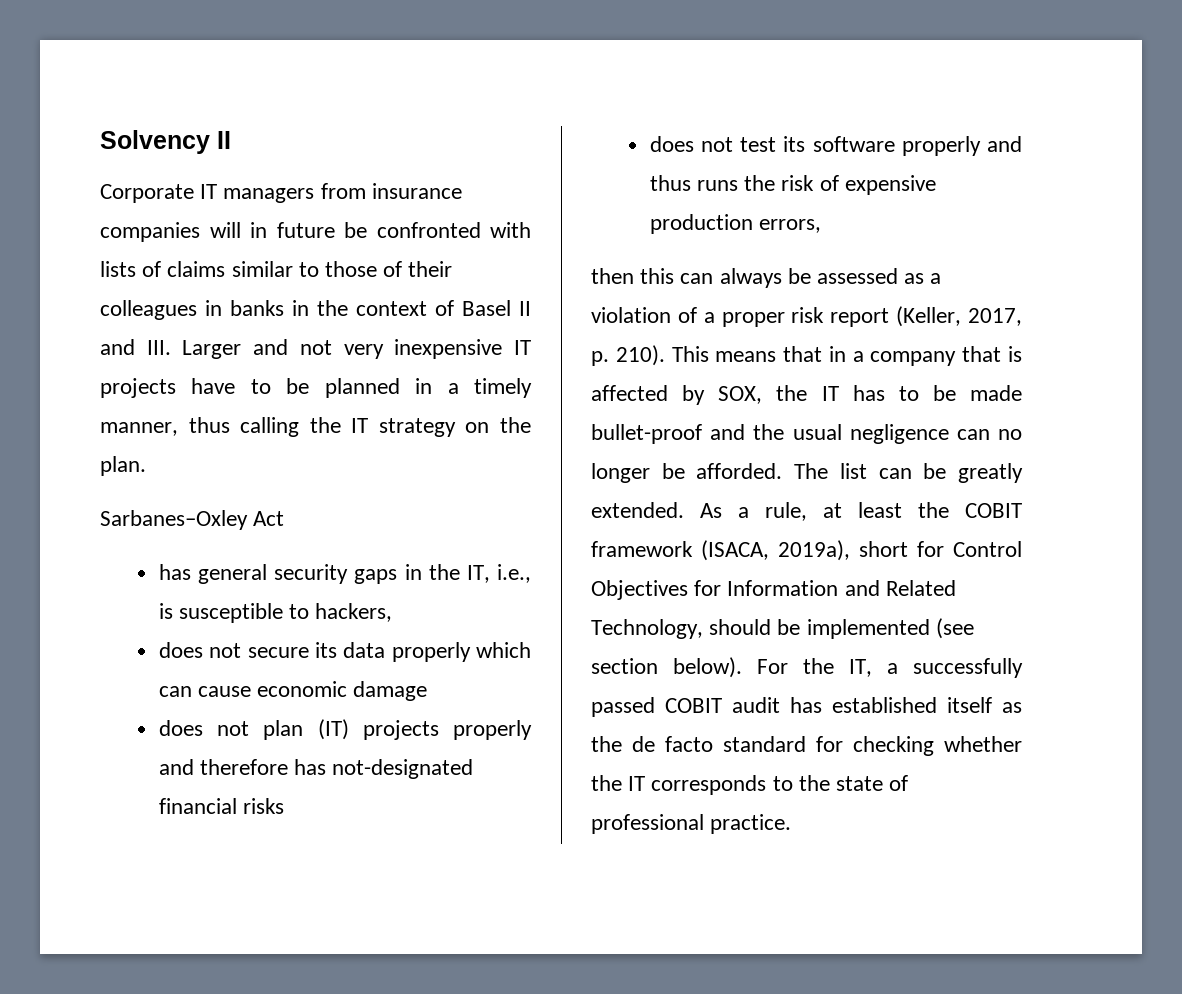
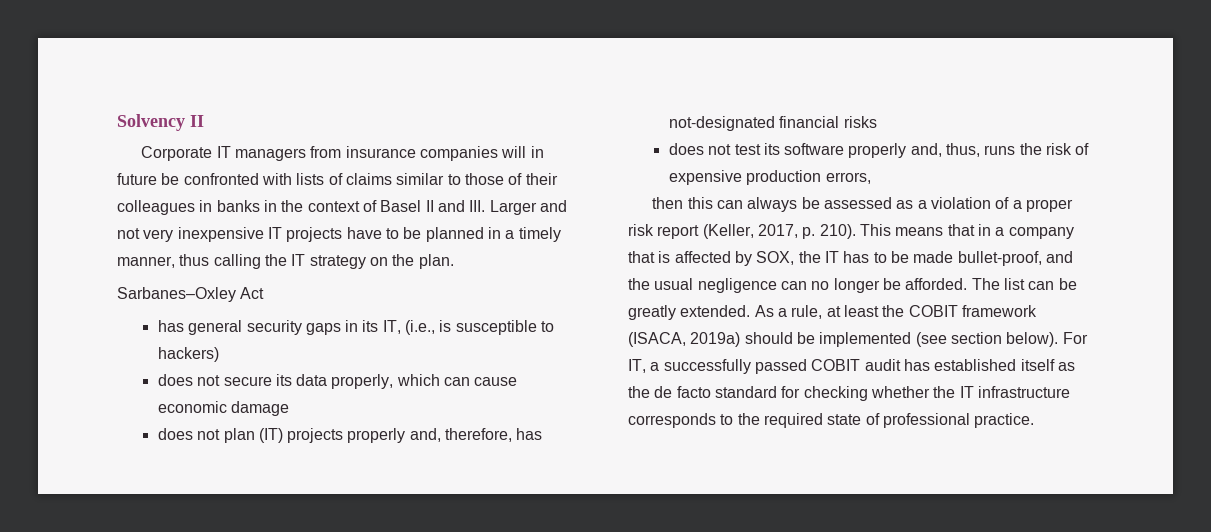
[428,564,531,583] the IT, i.e., -> [362,320,436,335] its IT, (i.e.,
[315,603,393,622] hackers, -> [157,347,219,362] hackers)
[391,642,471,662] properly -> [331,374,394,389] properly,
[158,759,289,775] and therefore -> [409,428,513,442] and, therefore,
[987,136,1022,152] [649,175,691,191] and thus -> [910,143,981,157] and, thus,
[591,424,702,444] bullet-proof -> [957,251,1042,266] bullet-proof,
[778,540,1022,561] [591,580,956,600] [591,619,703,639] 2019a), short for Control Objectives for Information and Related Technology, -> [690,332,741,347] 2019a)
[803,658,834,674] the -> (1088, 338) none
(646, 783) none -> [977,386,1070,398] infrastructure
(830, 783) none -> [763,413,823,428] required

